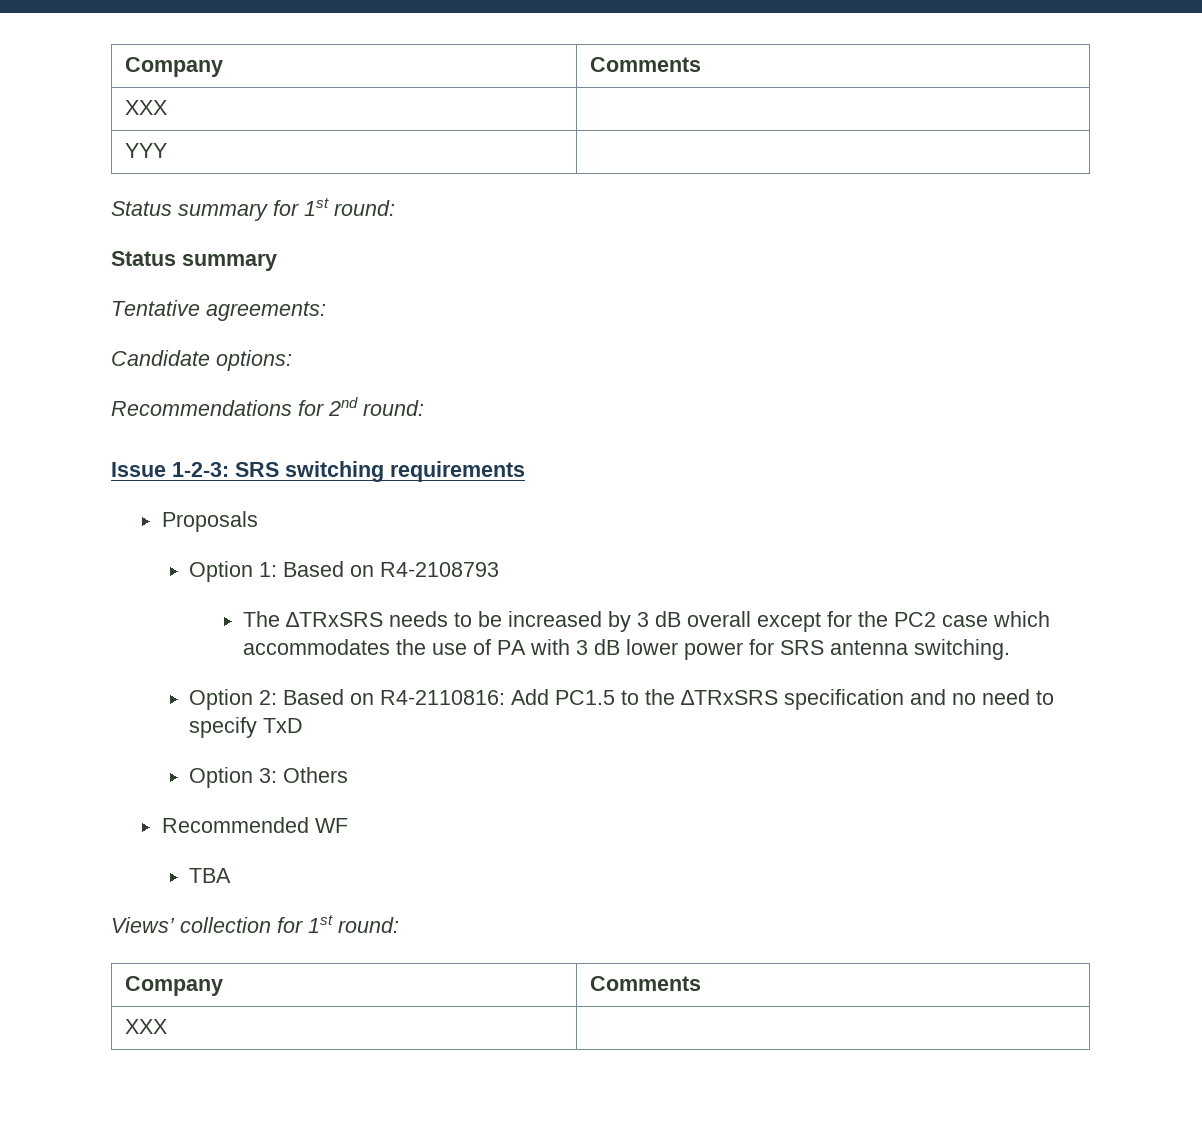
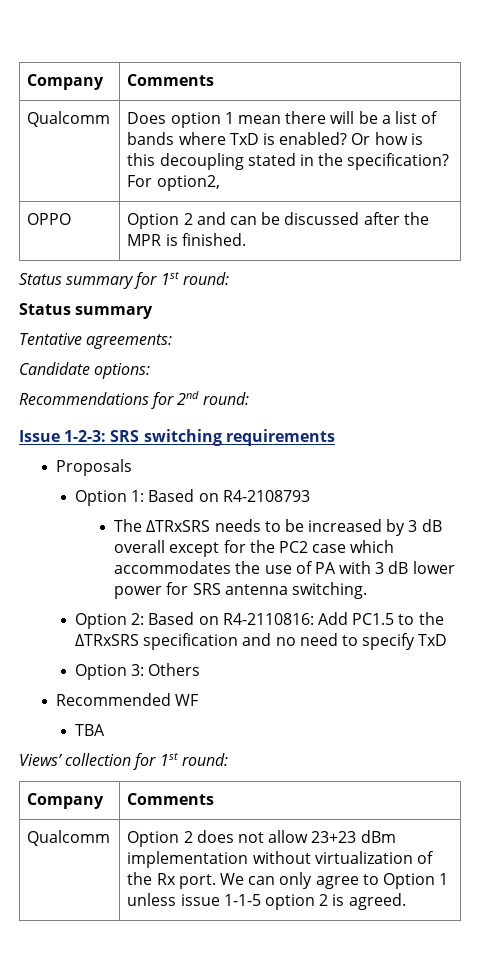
[124,57,223,77] [589,57,701,72] [124,100,167,115] [124,143,167,158] Company | Comments // XXX | // YYY | -> [27,74,105,90] [127,74,215,86] [27,111,111,127] [127,111,439,128] [127,132,423,145] [127,153,450,170] [127,175,220,191] [27,213,72,225] [127,212,429,229] [127,233,246,246] Company | Comments // Qualcomm | Does option 1 mean there will be a list of bands where TxD is enabled? Or how is this decoupling stated in the specification? For option2, // OPPO | Option 2 and can be discussed after the MPR is finished.
[124,1019,167,1034] XXX | -> [27,830,111,846] [127,830,396,847] [127,851,434,868] [127,872,449,889] [127,893,406,910] Qualcomm | Option 2 does not allow 23+23 dBm implementation without virtualization of the Rx port. We can only agree to Option 1 unless issue 1-1-5 option 2 is agreed.

